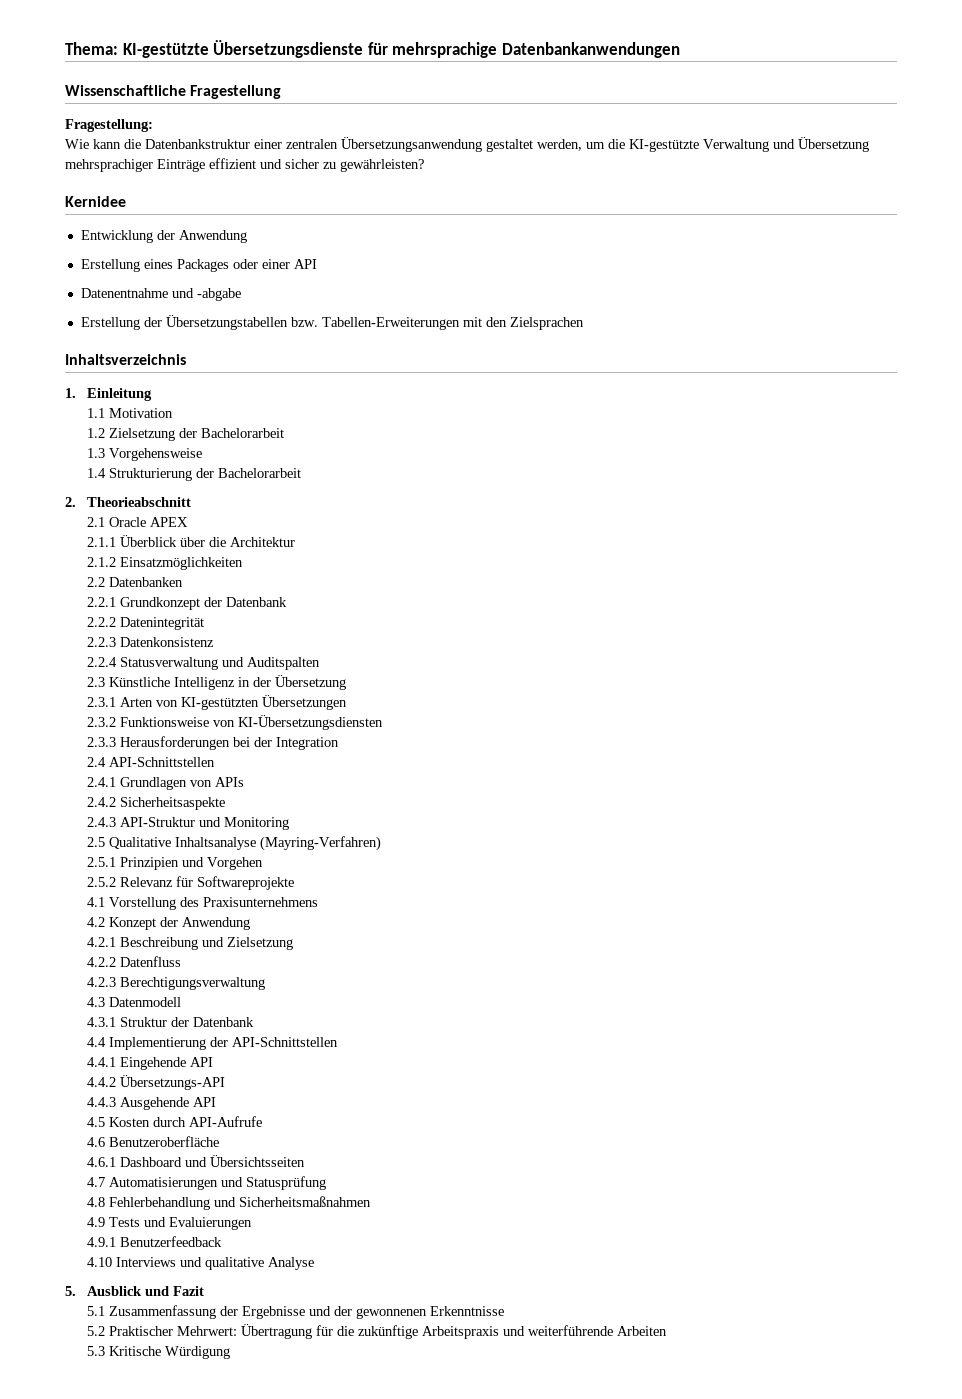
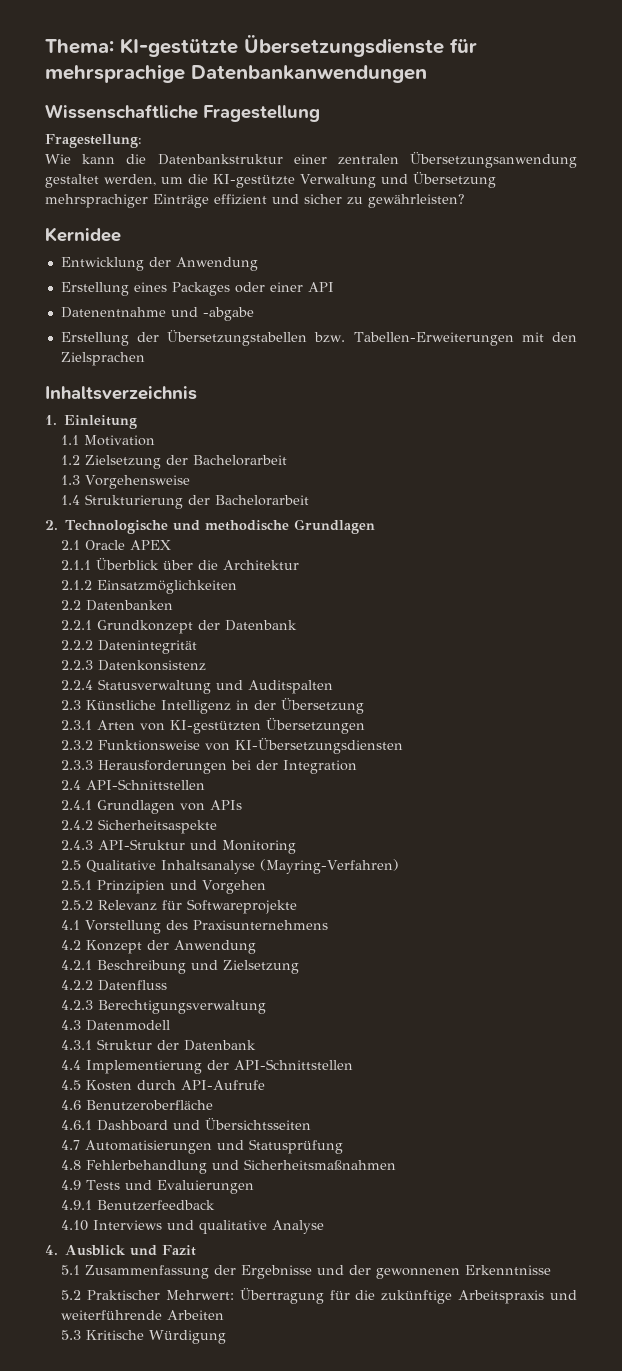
[87,497,192,507] Theorieabschnitt -> [65,519,376,534] Technologische und methodische Grundlagen
[87,1057,214,1070] [87,1075,226,1090] [87,1097,217,1110] // 4.4.1 Eingehende API // 4.4.2 Übersetzungs-API // 4.4.3 Ausgehende API -> (354, 1064) none
[65,1286,76,1296] 5. -> [45,1245,58,1255] 4.

